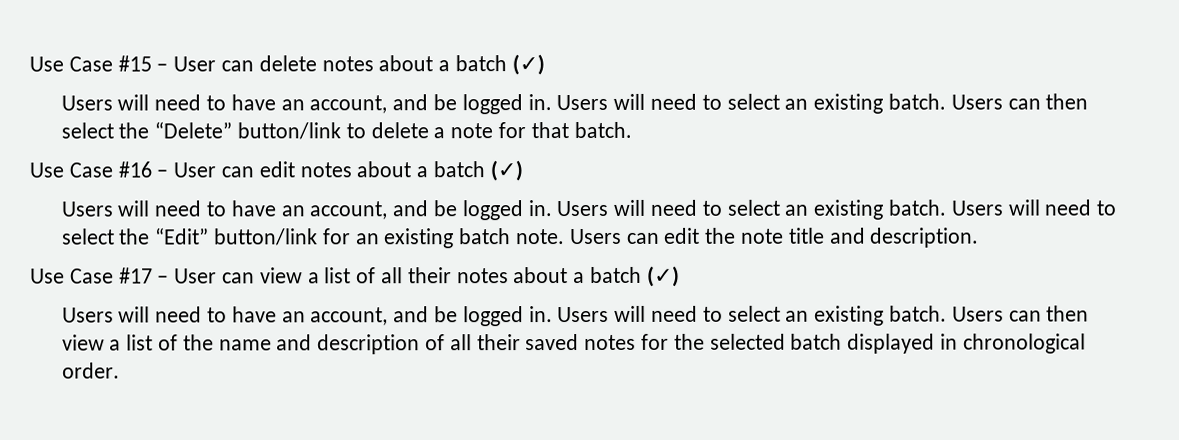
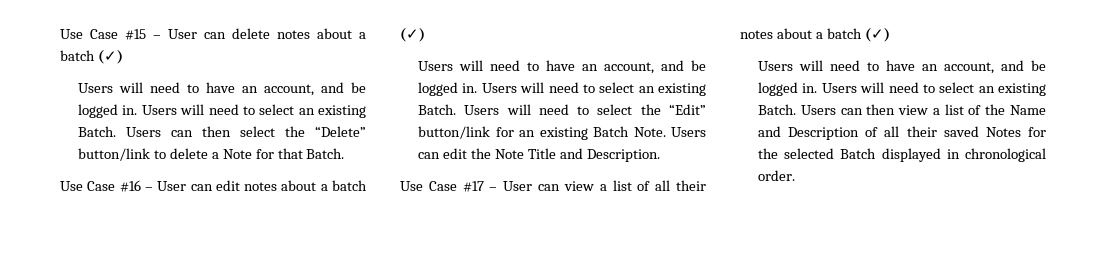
[888,93,947,110] batch. -> [78,126,117,137] Batch.
[450,123,494,139] note -> [222,149,252,159] Note
[573,121,632,139] batch. -> [306,148,345,159] Batch.
[888,199,947,216] batch. -> [418,104,457,115] Batch.
[459,228,565,245] batch note. -> [593,126,666,137] Batch Note.
[740,227,980,248] note title and description. -> [494,148,660,162] Note Title and Description.
[889,305,948,322] batch. -> [758,104,797,115] Batch.
[218,334,421,355] name and description -> [1010,105,1046,115] [758,126,860,140] Name and Description
[584,334,637,351] notes -> [985,127,1021,137] Notes
[790,333,843,350] batch -> [840,148,877,159] Batch

